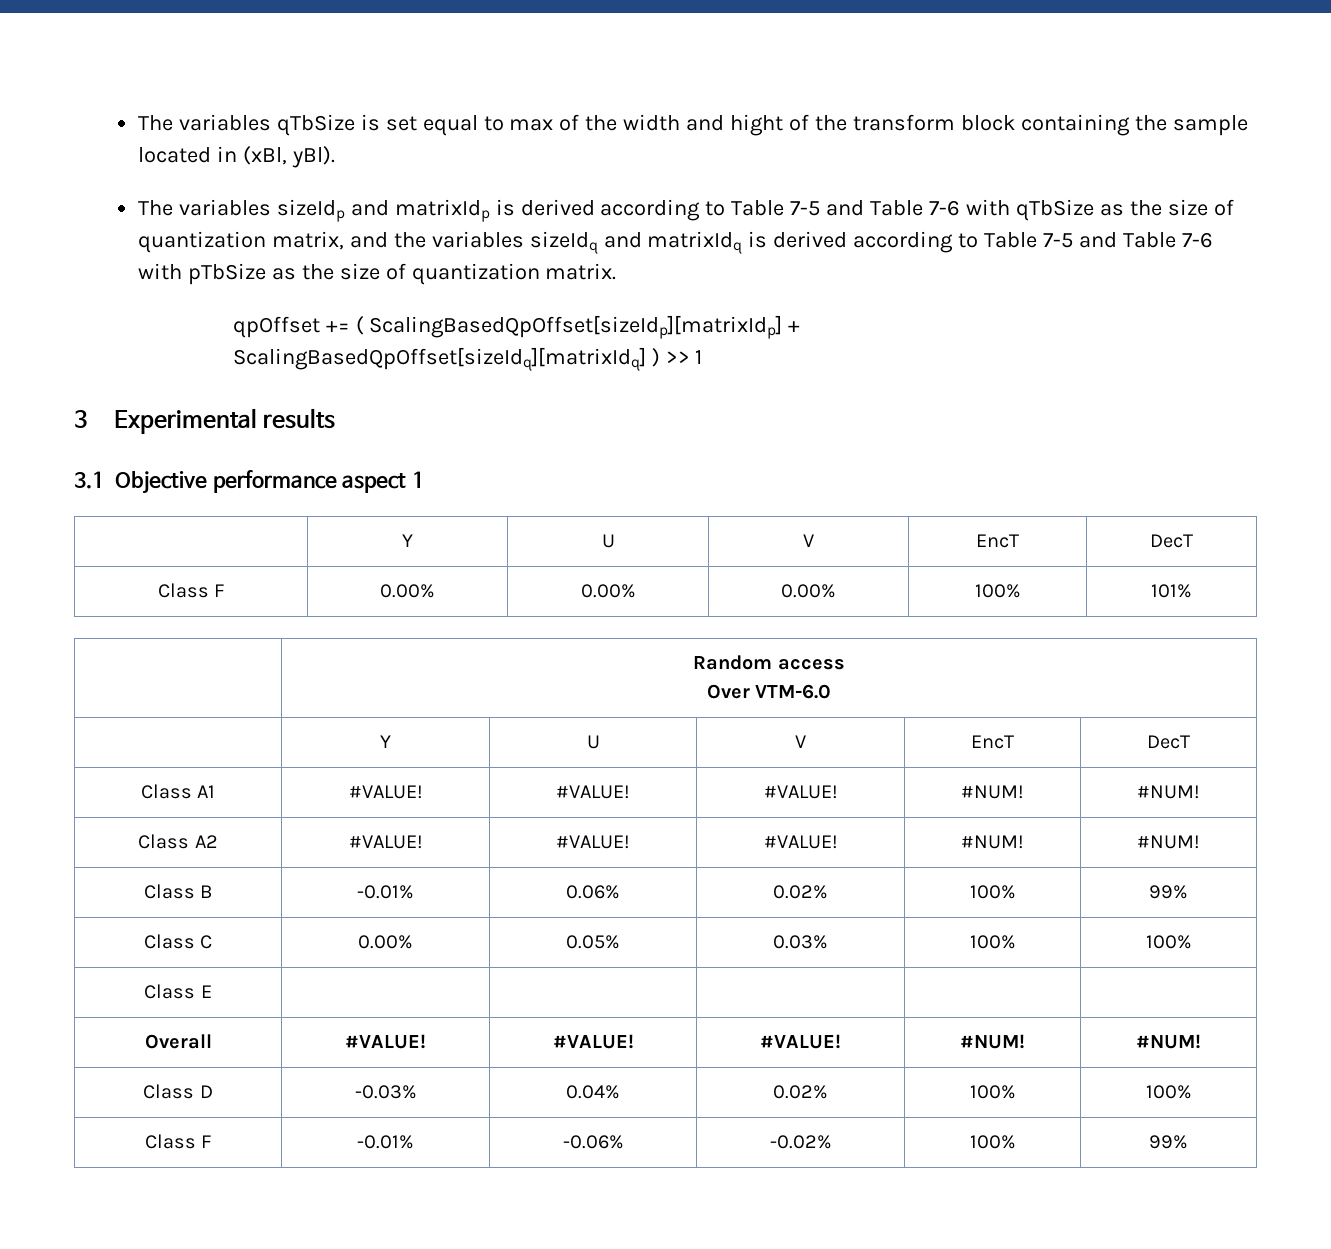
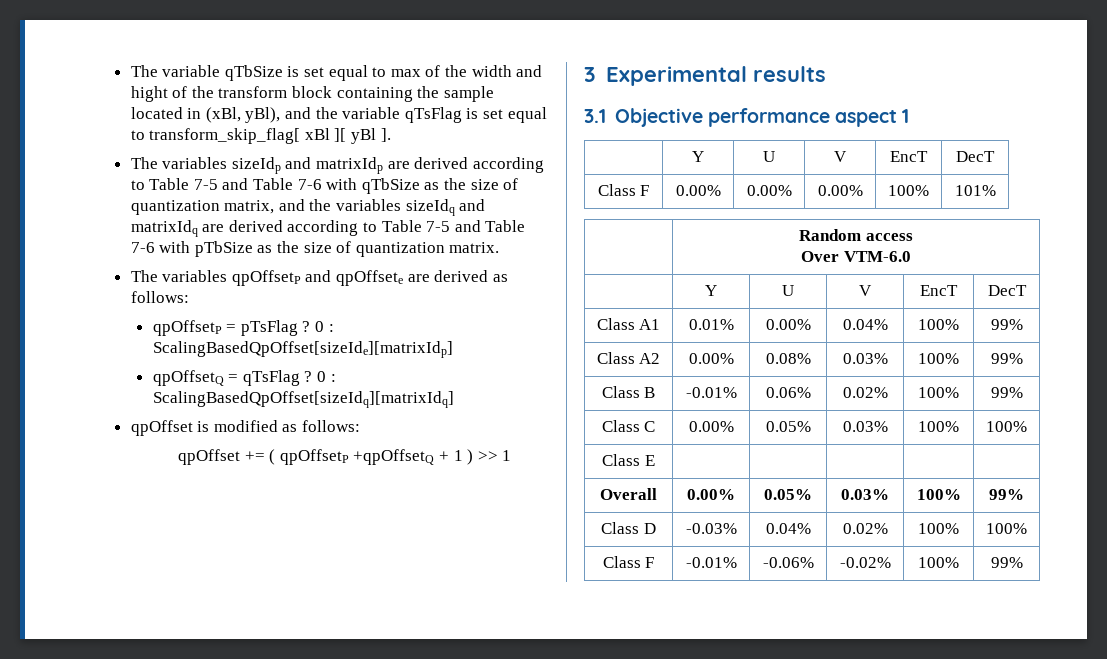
[137,114,271,131] The variables -> [130,65,221,77] The variable
[291,146,335,168] yBl). -> [245,107,547,123] [130,128,391,144] yBl), and the variable qTsFlag is set equal to transform_skip_flag[ xBl ][ yBl ].
[495,199,515,216] is -> [387,161,410,169] are
[748,231,768,248] is -> [202,224,225,232] are
(617, 271) none -> [130,270,508,286] [130,291,189,303] [152,320,334,336] [152,341,453,358] [152,370,336,386] [152,391,454,408] [130,420,361,436] // The variables qpOffsetP and qpOffsete are derived as follows: // qpOffsetP = pTsFlag ? 0 : ScalingBasedQpOffset[sizeIde][matrixIdp] // qpOffsetQ = qTsFlag ? 0 : ScalingBasedQpOffset[sizeIdq][matrixIdq] // qpOffset is modified as follows:
[369,315,783,339] ScalingBasedQpOffset[sizeIdp][matrixIdp] -> [279,449,435,465] qpOffsetP +qpOffsetQ
[232,347,646,371] // ScalingBasedQpOffset[sizeIdq][matrixIdq] -> [453,450,463,461] 1
[348,785,423,799] [556,785,630,799] [763,785,838,799] [961,785,1024,799] [1137,785,1200,799] [138,834,218,849] [348,835,423,849] [556,835,630,849] [763,835,838,849] [961,835,1024,849] [1137,835,1200,849] #VALUE! | #VALUE! | #VALUE! | #NUM! | #NUM! // Class A2 | #VALUE! | #VALUE! | #VALUE! | #NUM! | #NUM! -> [688,319,734,330] [765,319,811,330] [842,319,888,330] [918,319,959,330] [990,319,1023,330] [596,352,661,364] [688,353,734,364] [765,353,811,364] [842,353,888,364] [918,353,959,364] [990,353,1023,364] 0.01% | 0.00% | 0.04% | 100% | 99% // Class A2 | 0.00% | 0.08% | 0.03% | 100% | 99%
[345,1034,426,1049] [552,1034,634,1049] [760,1034,841,1049] [960,1034,1025,1049] [1136,1034,1201,1049] #VALUE! | #VALUE! | #VALUE! | #NUM! | #NUM! -> [687,489,735,500] [764,489,812,500] [841,489,889,500] [916,489,961,500] [989,489,1024,500] 0.00% | 0.05% | 0.03% | 100% | 99%

